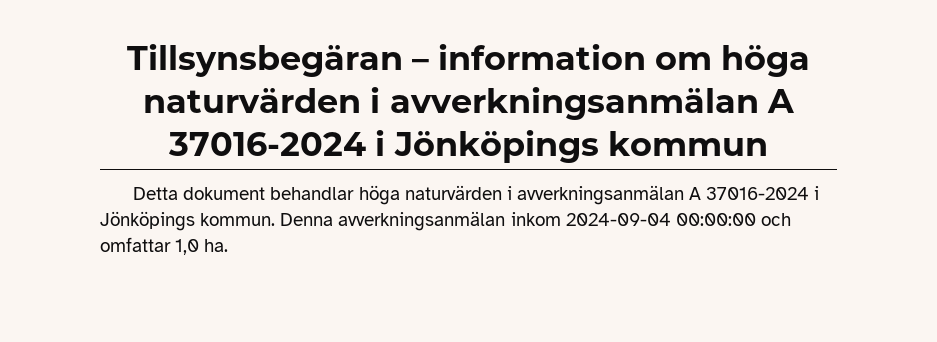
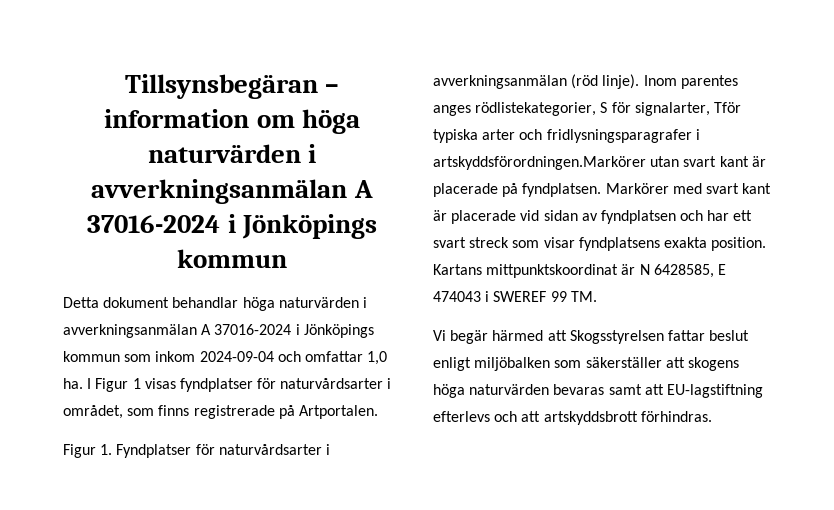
[200,211,506,231] kommun. Denna avverkningsanmälan -> [63,351,152,362] kommun som
[675,213,756,226] 00:00:00 -> (274, 356) none
(229, 245) none -> [87,378,392,392] [63,405,378,419] [63,444,330,458] [433,74,738,89] [433,102,741,116] [433,129,700,143] [433,156,766,170] [433,183,772,197] [433,210,753,224] [433,237,767,251] [433,264,726,278] [433,291,597,302] [433,330,750,344] [433,357,739,371] [433,384,763,398] [433,411,712,425] I Figur 1 visas fyndplatser för naturvårdsarter i området, som finns registrerade på Artportalen. // Figur 1. Fyndplatser för naturvårdsarter i avverkningsanmälan (röd linje). Inom parentes anges rödlistekategorier, S för signalarter, Tför typiska arter och fridlysningsparagrafer i artskyddsförordningen.Markörer utan svart kant är placerade på fyndplatsen. Markörer med svart kant är placerade vid sidan av fyndplatsen och har ett svart streck som visar fyndplatsens exakta position. Kartans mittpunktskoordinat är N 6428585, E 474043 i SWEREF 99 TM. // Vi begär härmed att Skogsstyrelsen fattar beslut enligt miljöbalken som säkerställer att skogens höga naturvärden bevaras samt att EU-lagstiftning efterlevs och att artskyddsbrott förhindras.

